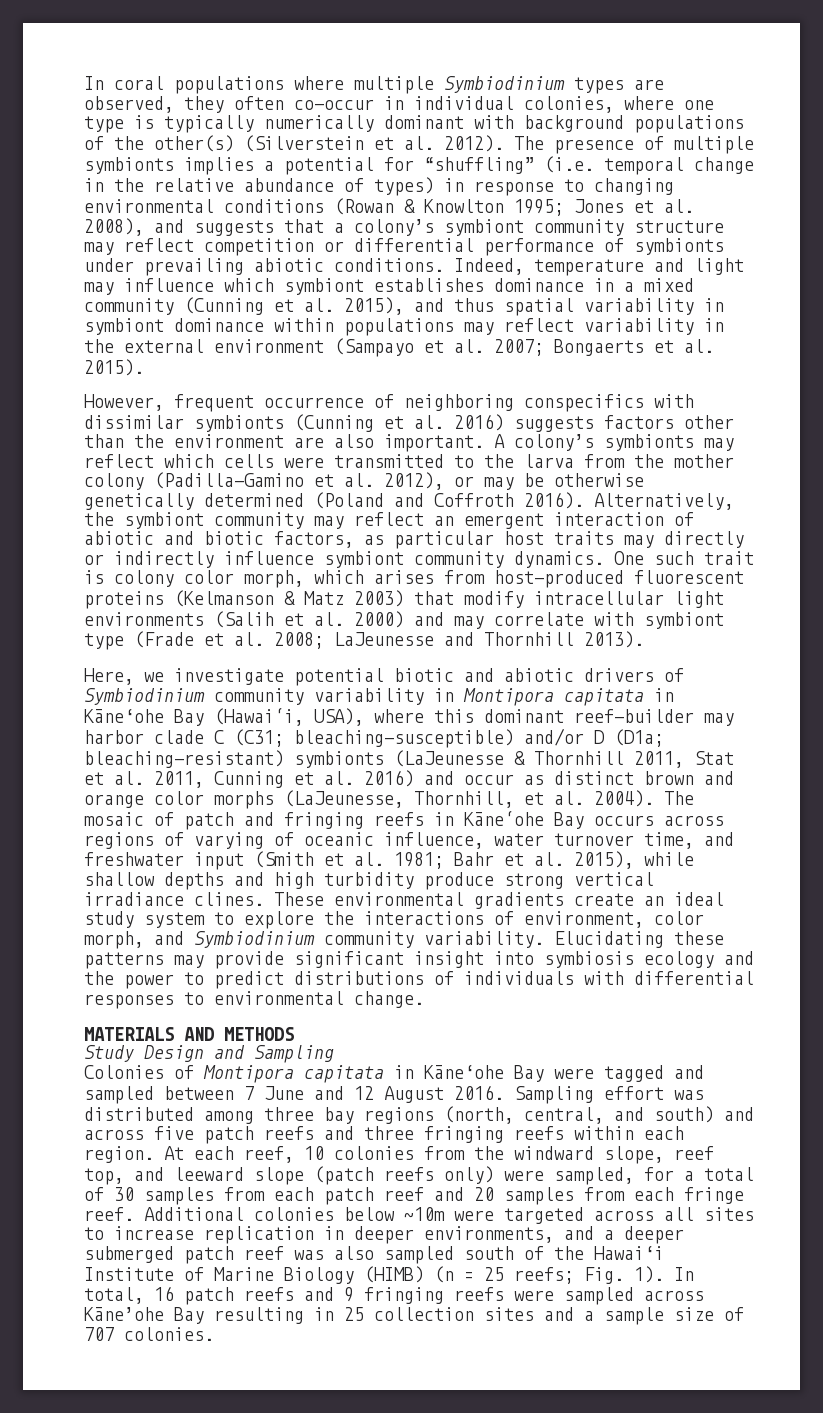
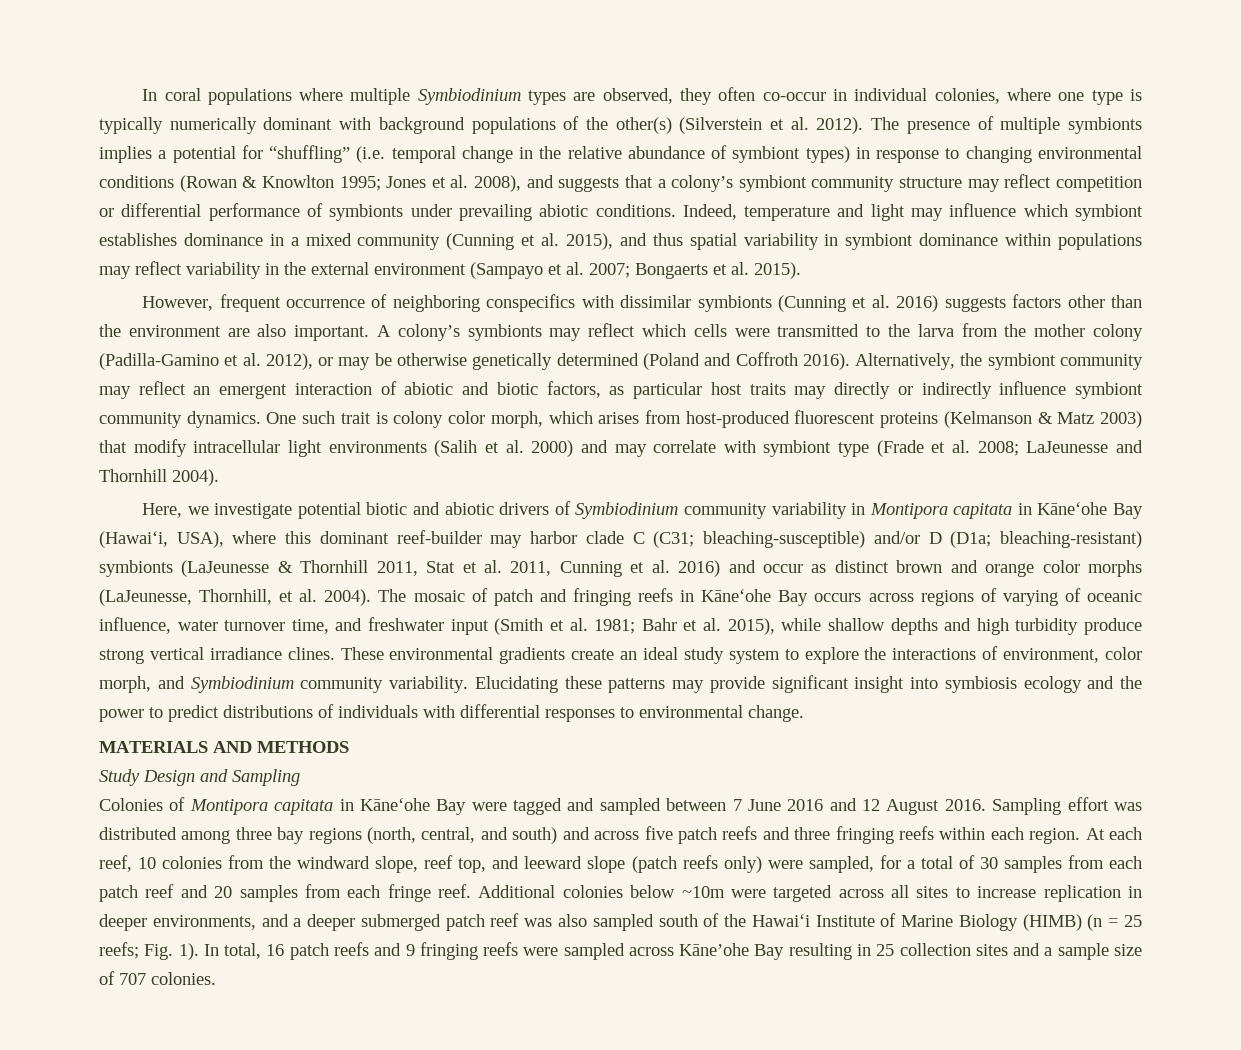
(364, 185) none -> [732,146,801,163] symbiont
[584,631,644,648] 2013). -> [172,469,219,486] 2004).
[464,811,544,826] Kāneʻohe -> [701,589,772,602] Kāne‘ohe
(304, 1093) none -> [787,799,824,811] 2016

